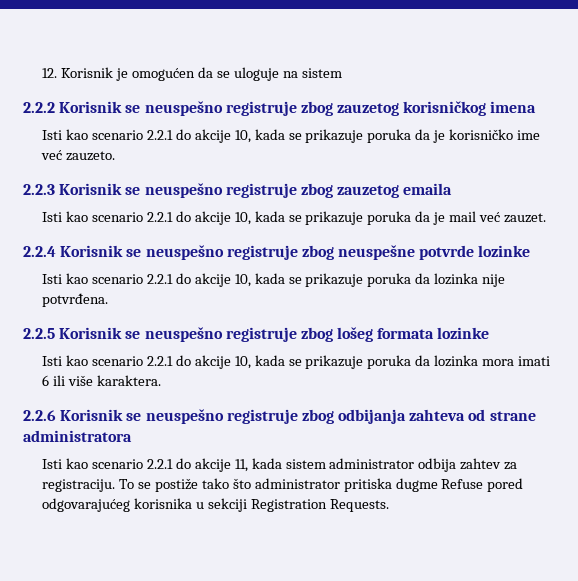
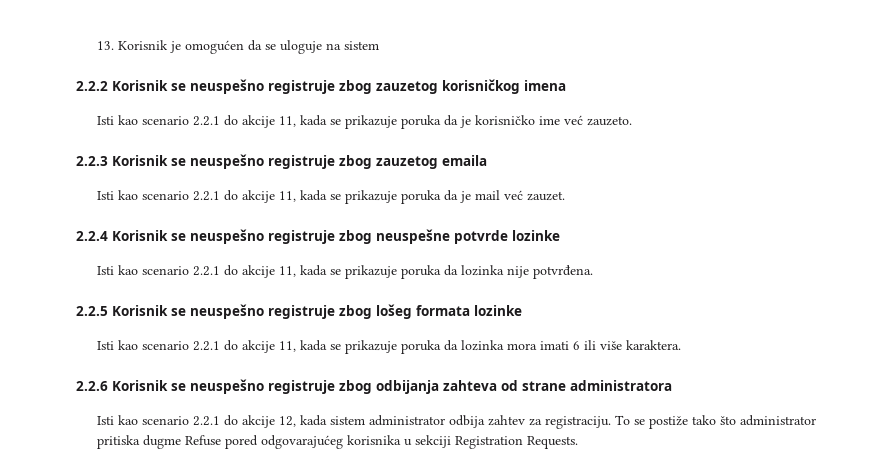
[42,68,58,78] 12. -> [97,41,115,50] 13.
[234,130,251,143] 10, -> [279,116,297,127] 11,
[234,212,251,225] 10, -> [279,191,297,202] 11,
[234,274,251,287] 10, -> [279,266,297,277] 11,
[234,356,251,369] 10, -> [279,341,297,352] 11,
[234,459,248,472] 11, -> [279,416,297,427] 12,

